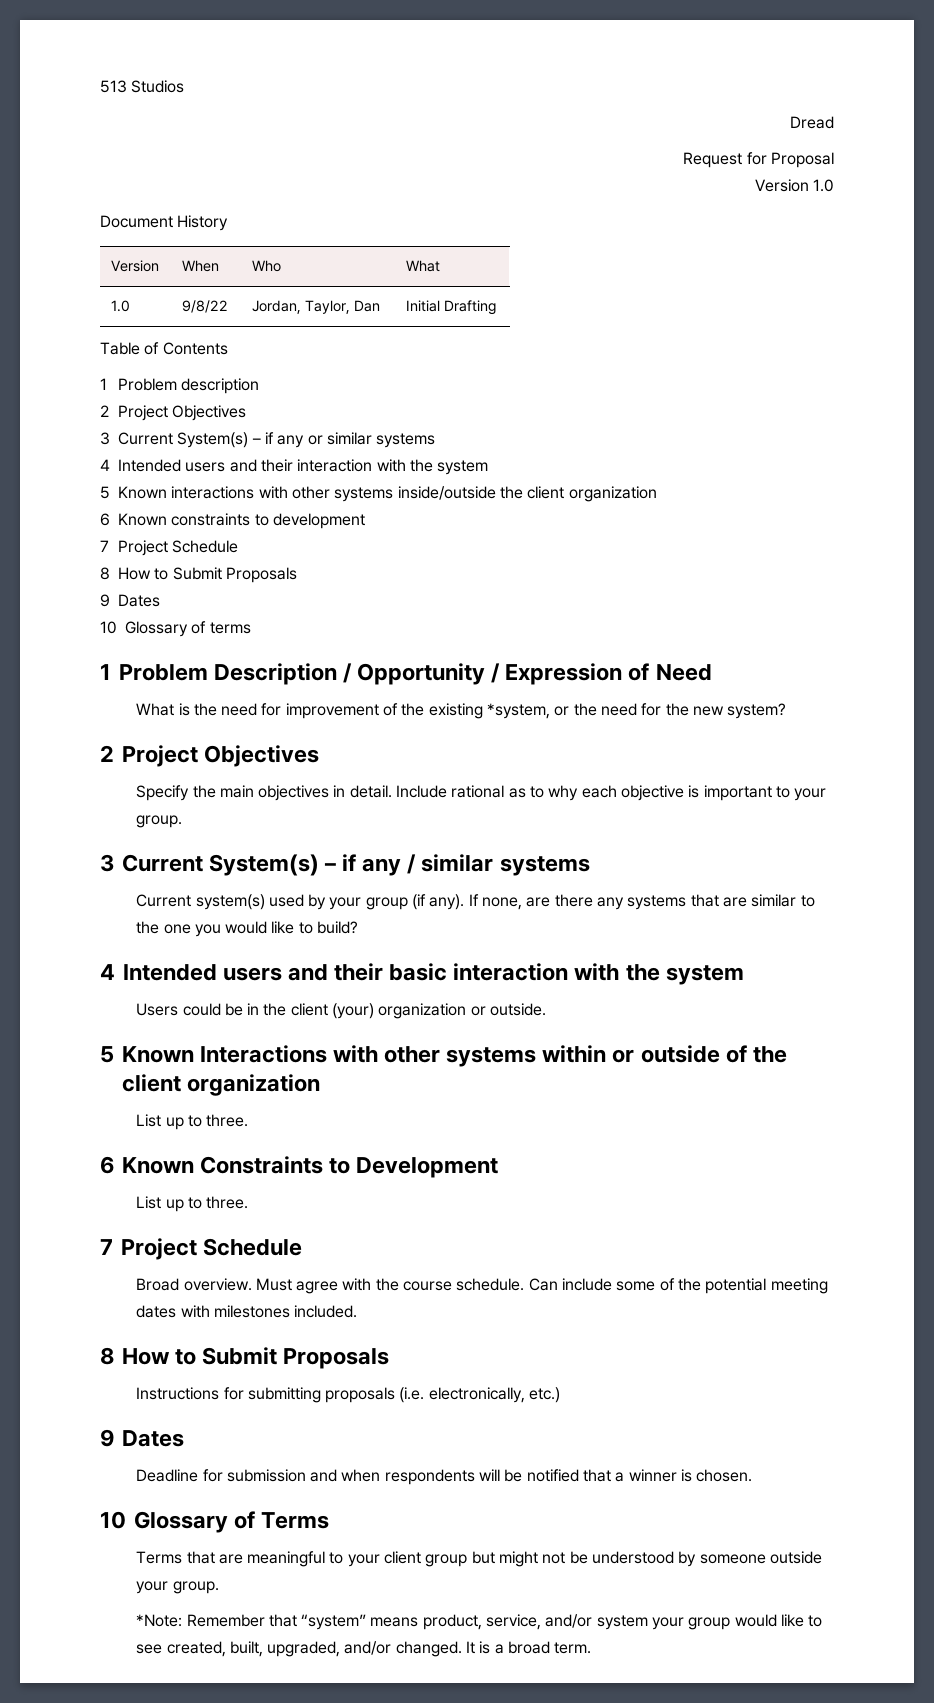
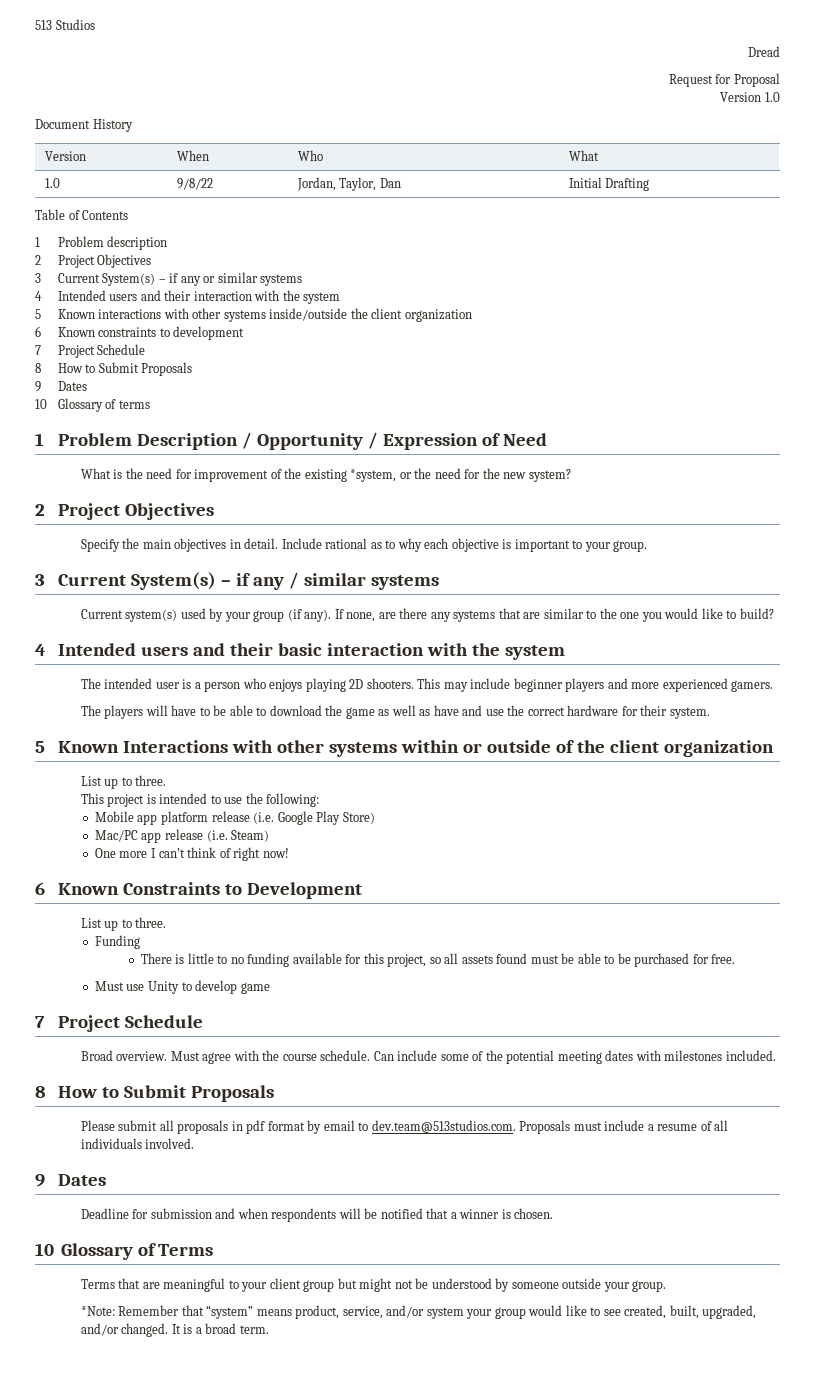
[136,1003,547,1019] Users could be in the client (your) organization or outside. -> [80,678,774,692] [80,705,710,719] The intended user is a person who enjoys playing 2D shooters. This may include beginner players and more experienced gamers. // The players will have to be able to download the game as well as have and use the correct hardware for their system.
(249, 1120) none -> [80,793,320,807] [94,811,375,825] [94,829,270,843] [94,847,289,861] // This project is intended to use the following: // Mobile app platform release (i.e. Google Play Store) // Mac/PC app release (i.e. Steam) // One more I can’t think of right now!
(249, 1202) none -> [94,935,140,949] [140,953,736,967] [94,980,270,994] // Funding // There is little to no funding available for this project, so all assets found must be able to be purchased for free. // Must use Unity to develop game
[136,1387,561,1403] Instructions for submitting proposals (i.e. electronically, etc.) -> [80,1120,729,1134] [80,1138,195,1149] Please submit all proposals in pdf format by email to dev.team@513studios.com. Proposals must include a resume of all individuals involved.

